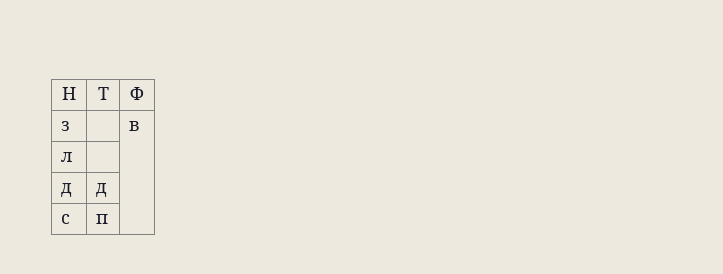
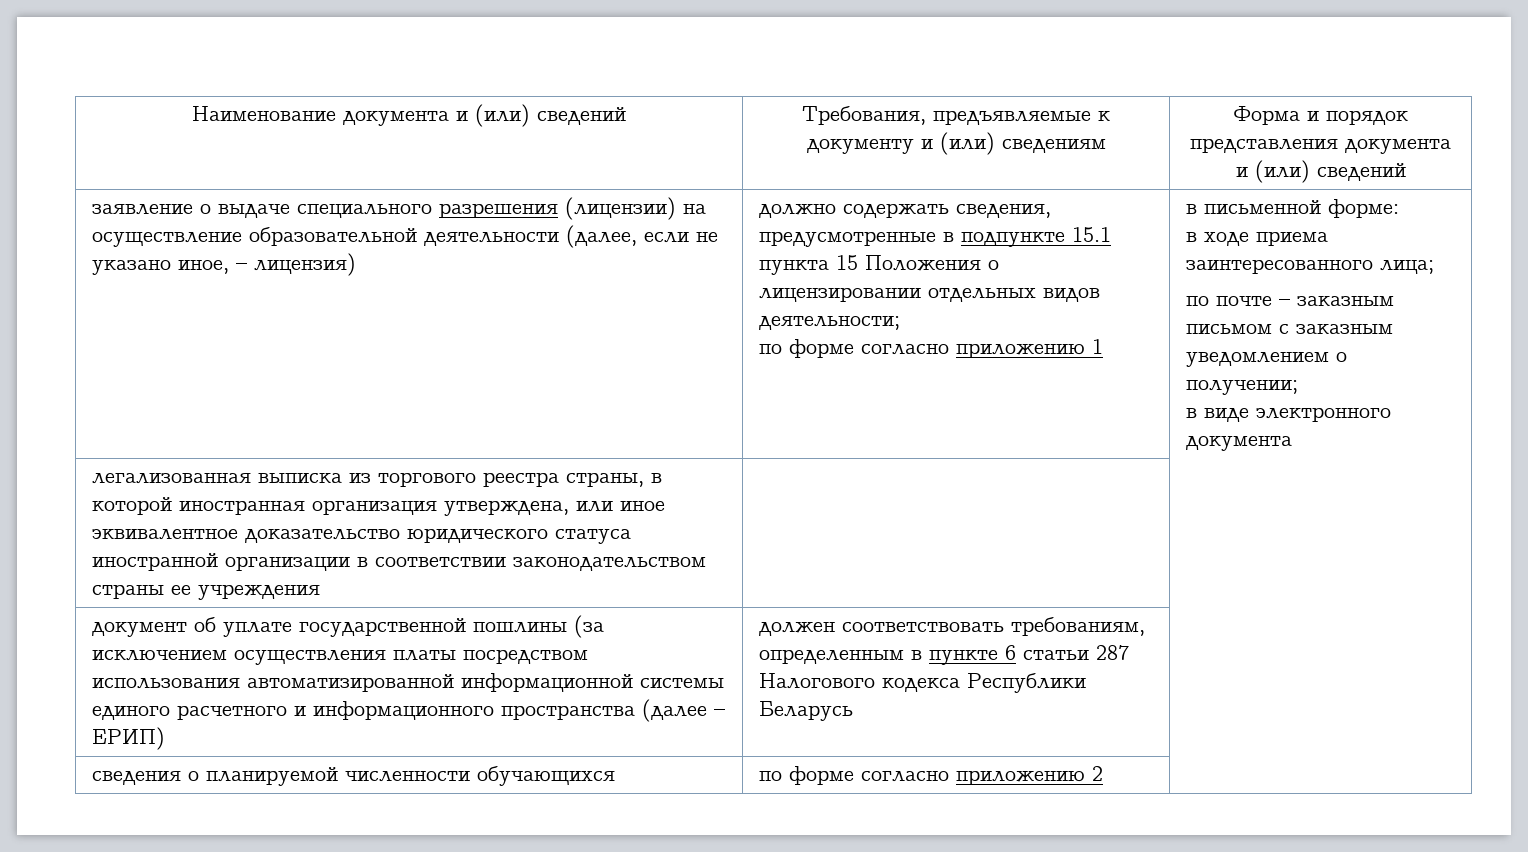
[62,87,76,100] [97,87,109,100] [130,87,144,100] [61,121,71,131] [129,121,141,131] [61,152,73,162] [61,183,73,198] [96,183,108,198] [61,214,71,224] [96,214,109,224] Н | Т | Ф // з | | в // л | | // д | д | // с | п -> [191,104,626,127] [802,106,1110,125] [806,132,1106,155] [1233,106,1408,125] [1190,138,1451,154] [1235,160,1406,183] [91,197,706,220] [91,225,718,248] [91,253,356,276] [758,203,1051,218] [758,227,1111,247] [758,255,999,275] [758,287,1100,302] [758,316,900,330] [758,339,1103,358] [1185,199,1399,218] [1185,231,1328,246] [1185,259,1434,274] [1185,296,1394,306] [1185,324,1393,334] [1185,352,1347,367] [1185,380,1298,395] [1185,407,1391,422] [1185,436,1292,451] [91,472,662,487] [91,497,665,516] [91,528,631,544] [91,553,706,571] [91,584,320,600] [91,615,604,638] [91,649,588,665] [91,673,724,692] [91,699,725,722] [91,727,165,750] [758,617,1145,636] [758,645,1129,665] [758,673,1086,693] [758,701,853,721] [91,766,615,786] [758,766,1103,785] Наименование документа и (или) сведений | Требования, предъявляемые к документу и (или) сведениям | Форма и порядок представления документа и (или) сведений // заявление о выдаче специального разрешения (лицензии) на осуществление образовательной деятельности (далее, если не указано иное, – лицензия) | должно содержать сведения, предусмотренные в подпункте 15.1 пункта 15 Положения о лицензировании отдельных видов деятельности; // по форме согласно приложению 1 | в письменной форме: // в ходе приема заинтересованного лица; // по почте – заказным письмом с заказным уведомлением о получении; // в виде электронного документа // легализованная выписка из торгового реестра страны, в которой иностранная организация утверждена, или иное эквивалентное доказательство юридического статуса иностранной организации в соответствии законодательством страны ее учреждения | | // документ об уплате государственной пошлины (за исключением осуществления платы посредством использования автоматизированной информационной системы единого расчетного и информационного пространства (далее – ЕРИП) | должен соответствовать требованиям, определенным в пункте 6 статьи 287 Налогового кодекса Республики Беларусь | // сведения о планируемой численности обучающихся | по форме согласно приложению 2

